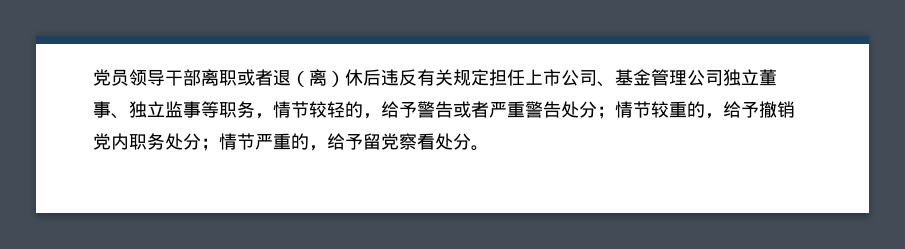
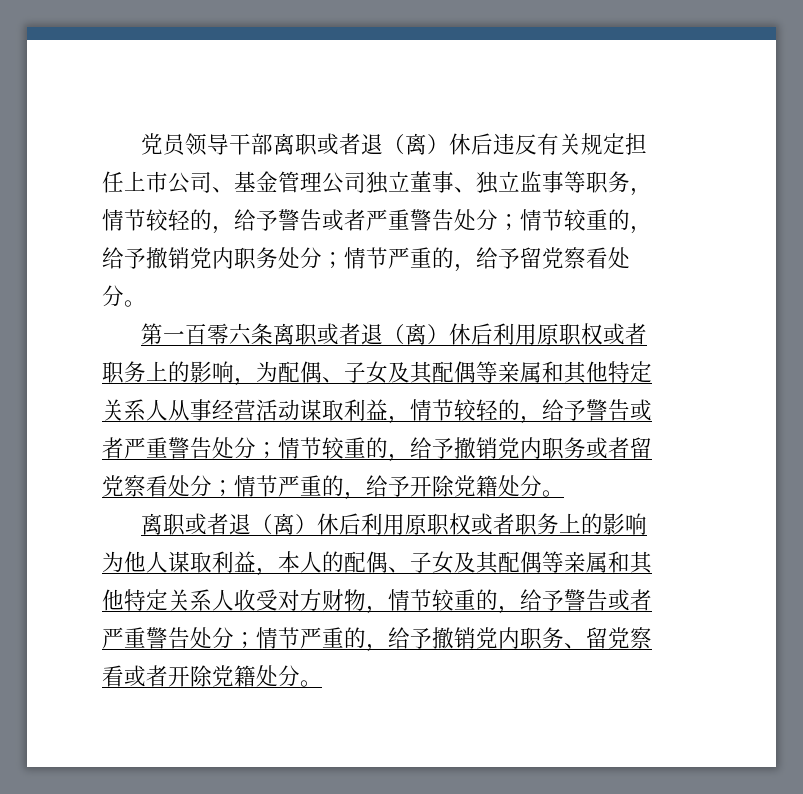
(489, 148) none -> [140,323,647,346] [102,361,652,386] [102,399,652,424] [102,437,652,462] [102,475,564,500] [140,513,647,536] [102,551,653,576] [102,589,652,614] [102,627,652,652] [102,665,322,687] // 第一百零六条离职或者退（离）休后利用原职权或者职务上的影响，为配偶、子女及其配偶等亲属和其他特定关系人从事经营活动谋取利益，情节较轻的，给予警告或者严重警告处分；情节较重的，给予撤销党内职务或者留党察看处分；情节严重的，给予开除党籍处分。 // 离职或者退（离）休后利用原职权或者职务上的影响为他人谋取利益，本人的配偶、子女及其配偶等亲属和其他特定关系人收受对方财物，情节较重的，给予警告或者严重警告处分；情节严重的，给予撤销党内职务、留党察看或者开除党籍处分。

